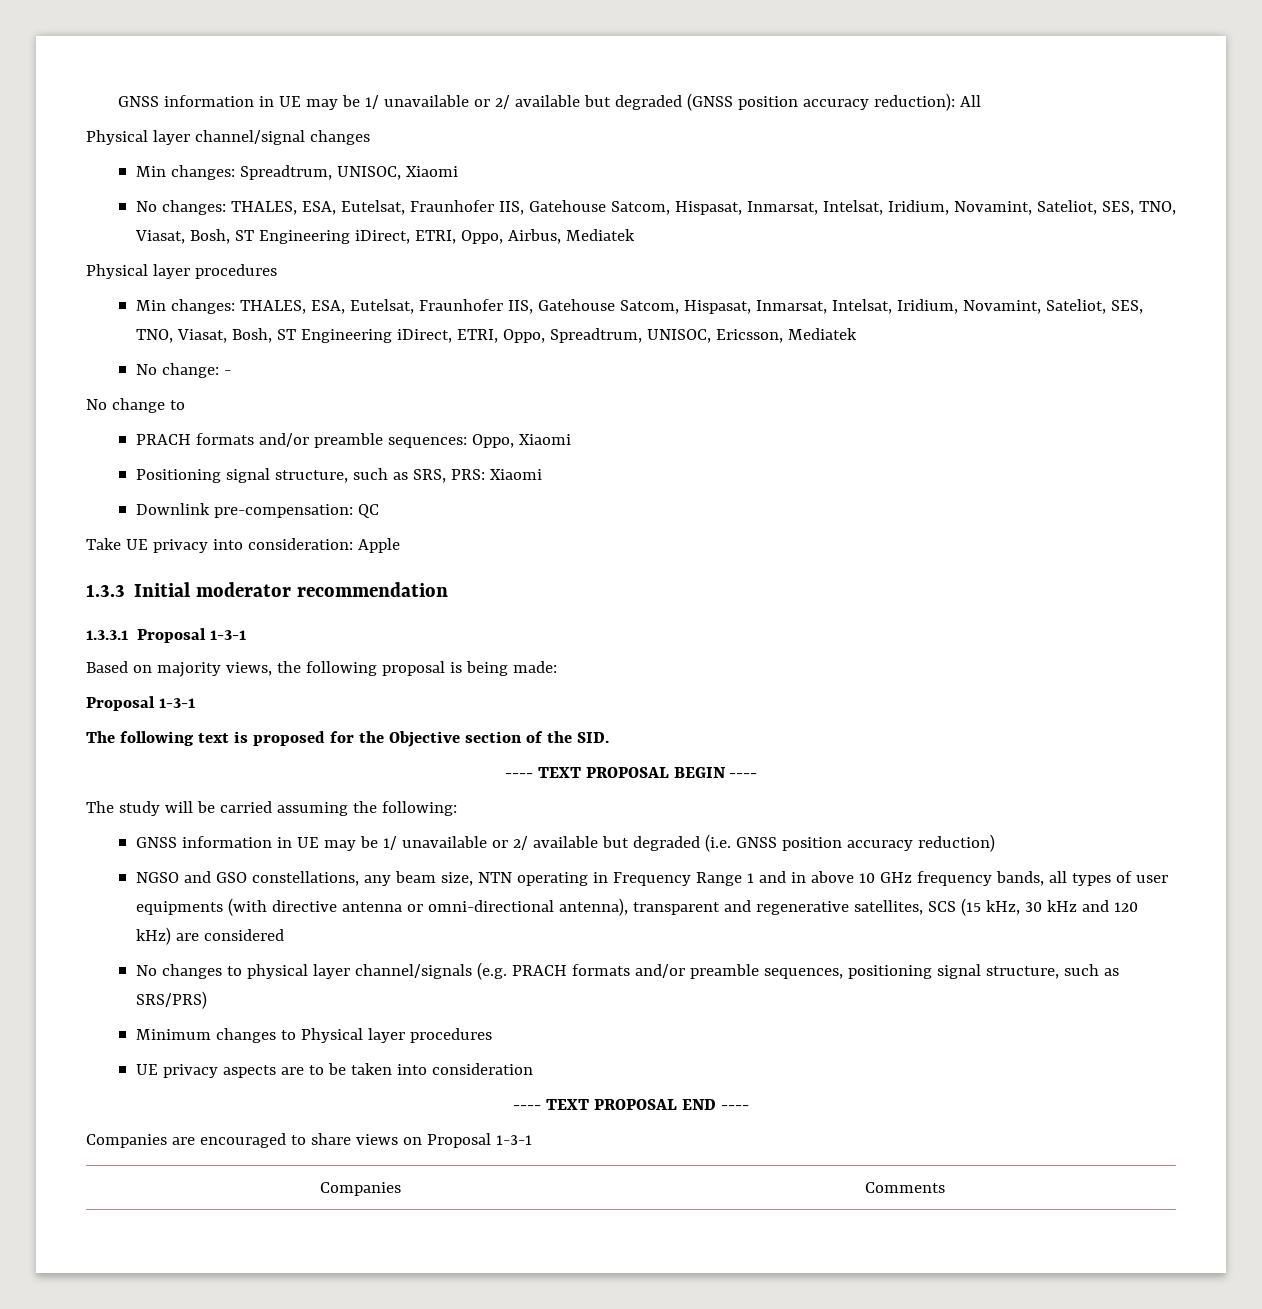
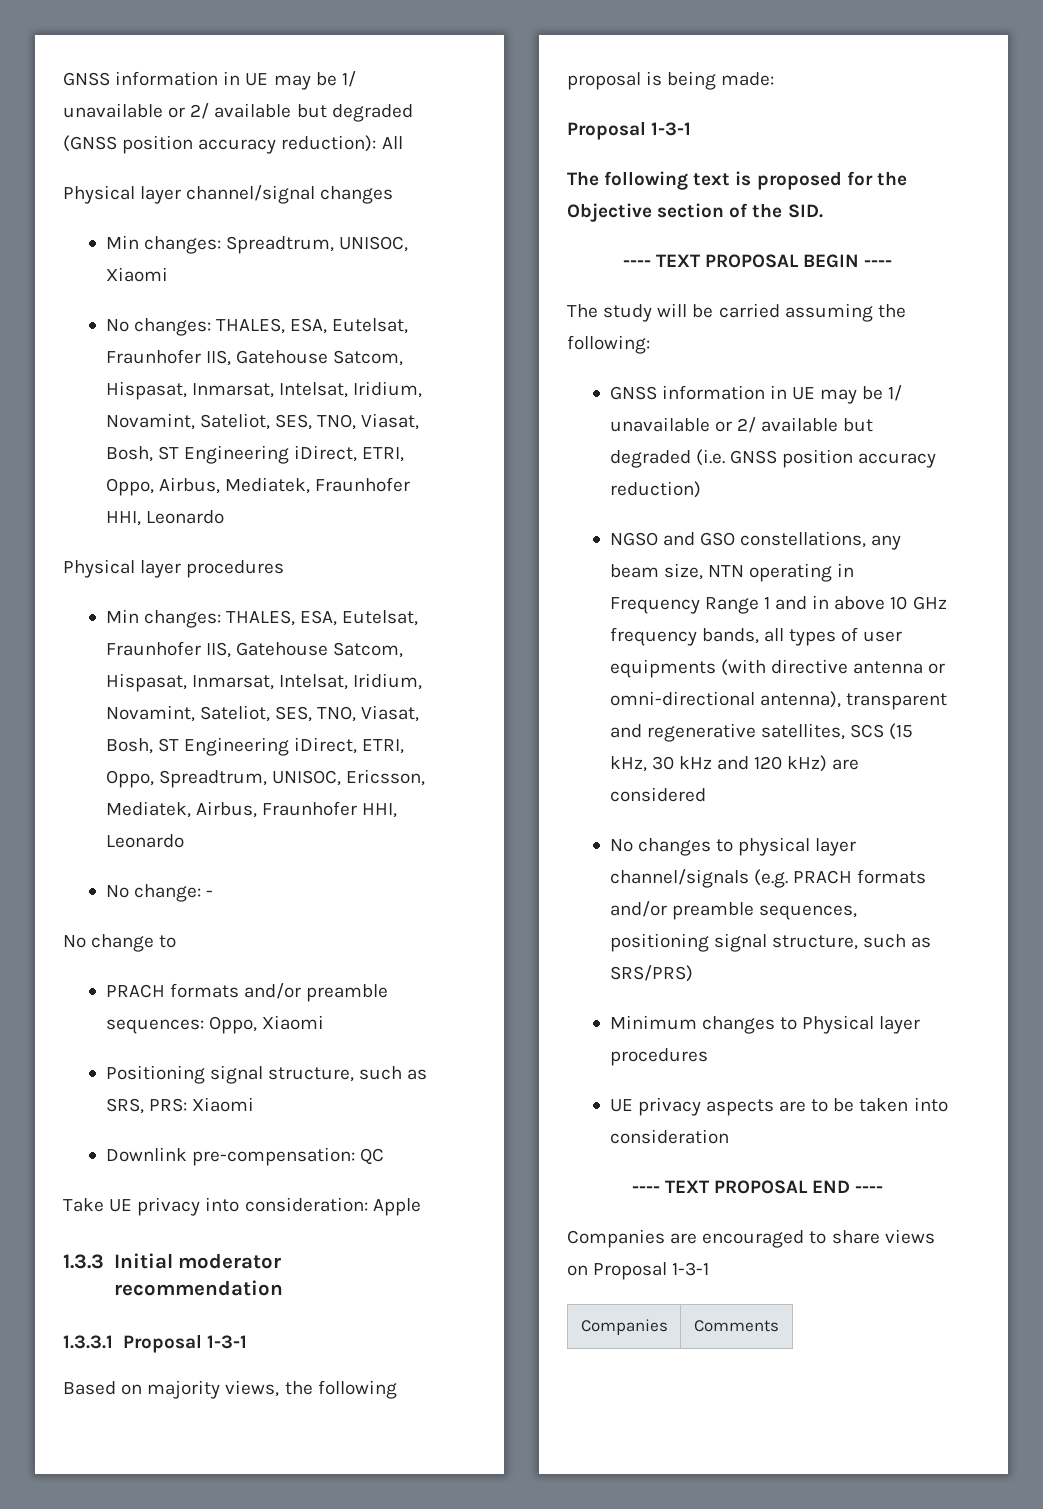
[565,229,635,241] Mediatek -> [224,477,411,494] [105,510,224,526] Mediatek, Fraunhofer HHI, Leonardo
[787,328,857,340] Mediatek -> [105,801,398,818] [105,834,184,848] Mediatek, Airbus, Fraunhofer HHI, Leonardo

